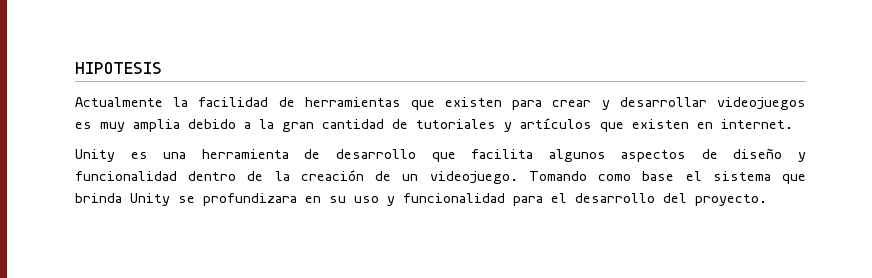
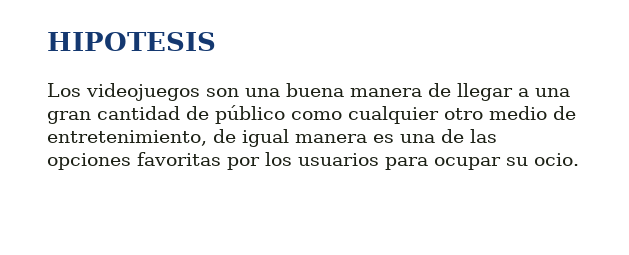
[75,97,806,110] [75,118,793,132] [75,148,807,162] [75,170,807,184] [75,193,767,206] Actualmente la facilidad de herramientas que existen para crear y desarrollar videojuegos es muy amplia debido a la gran cantidad de tutoriales y artículos que existen en internet. // Unity es una herramienta de desarrollo que facilita algunos aspectos de diseño y funcionalidad dentro de la creación de un videojuego. Tomando como base el sistema que brinda Unity se profundizara en su uso y funcionalidad para el desarrollo del proyecto. -> [47,83,570,101] [47,105,576,124] [47,129,497,147] [47,152,579,170] Los videojuegos son una buena manera de llegar a una gran cantidad de público como cualquier otro medio de entretenimiento, de igual manera es una de las opciones favoritas por los usuarios para ocupar su ocio.

